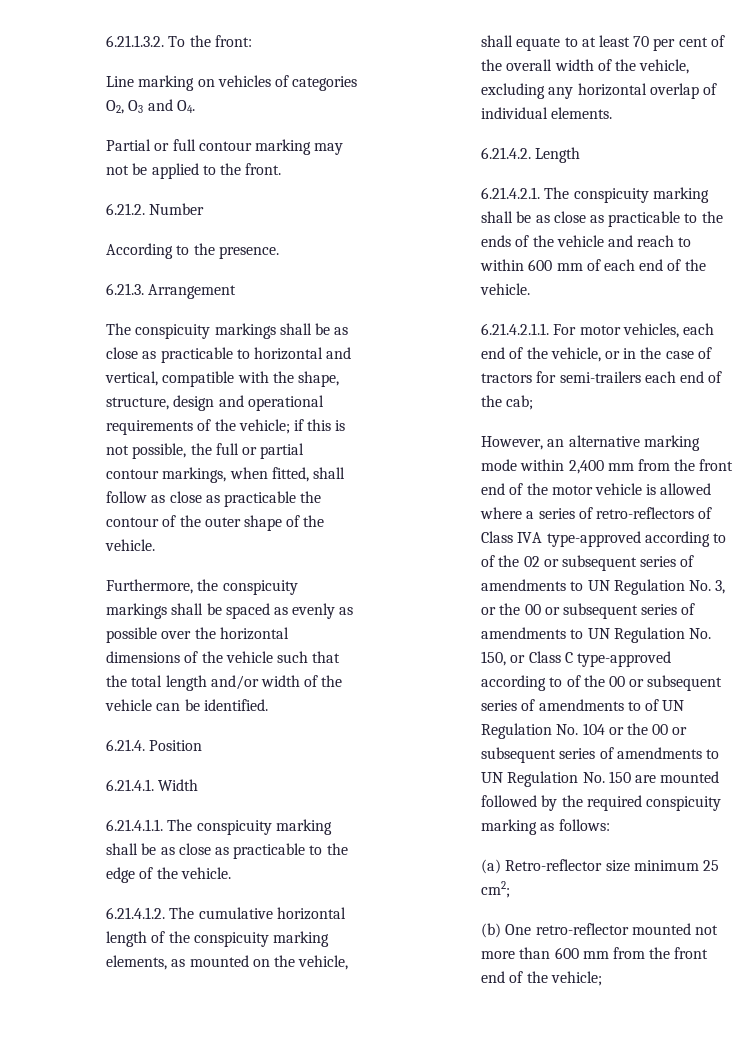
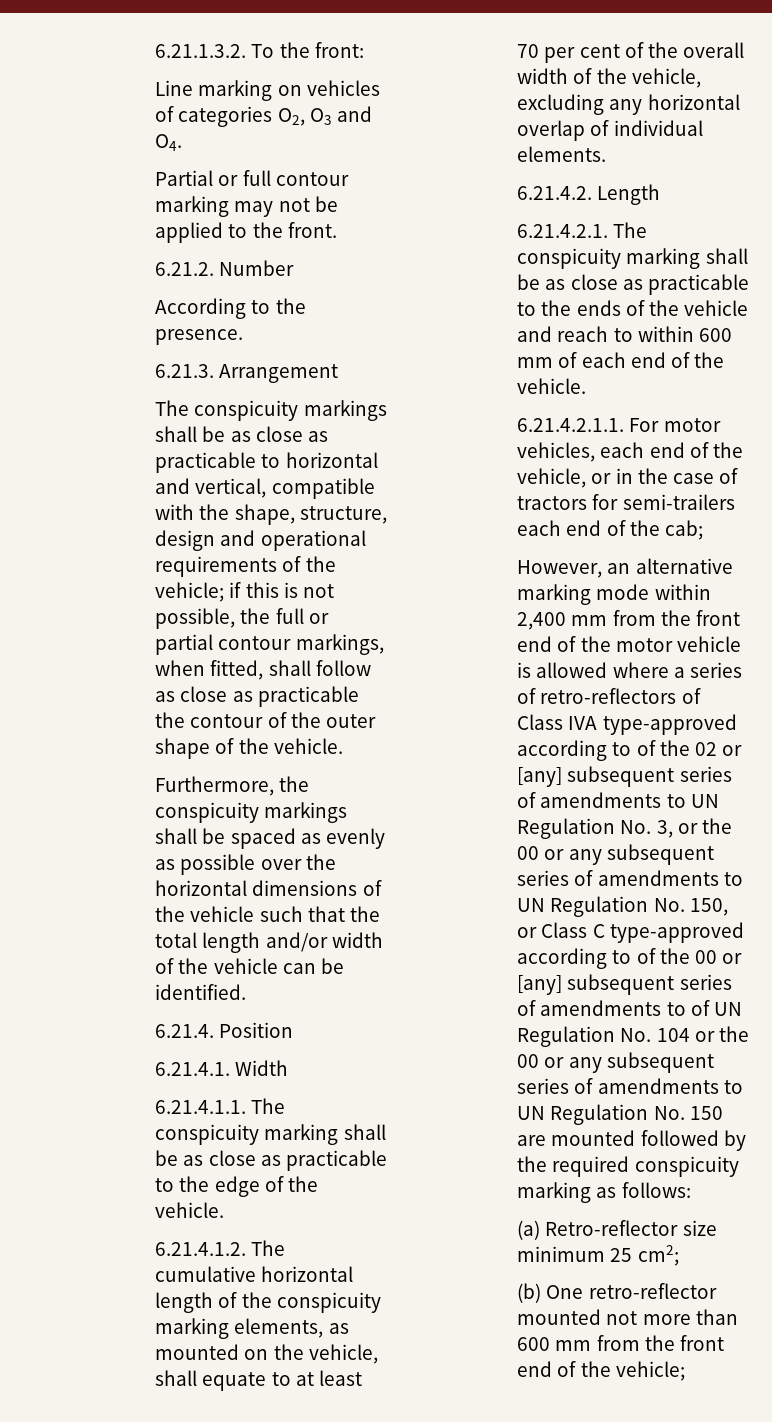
(559, 563) none -> [517,767,563,787] [any]
(560, 611) none -> [568,849,602,865] any
(645, 683) none -> [517,975,563,995] [any]
(688, 731) none -> [568,1057,602,1073] any

